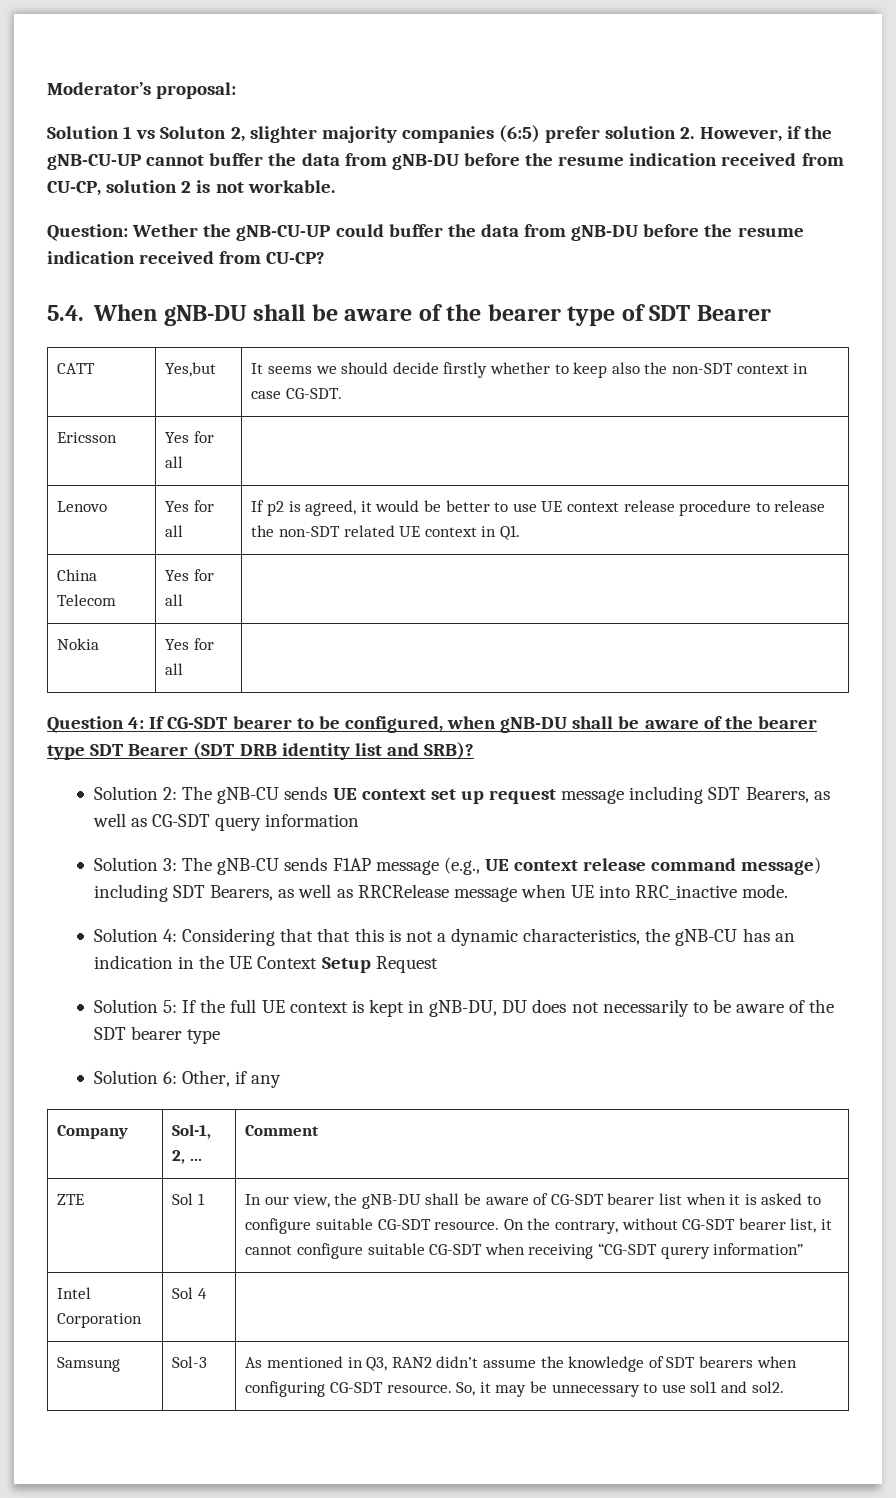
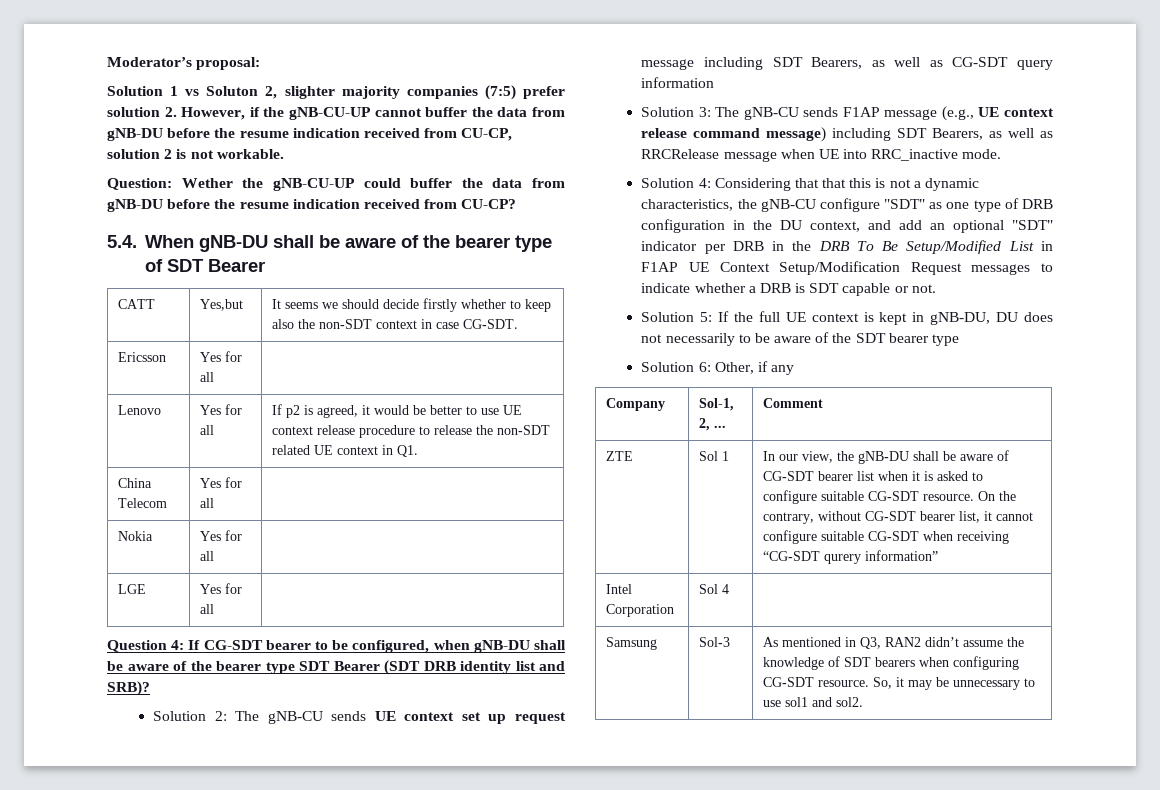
[499,125,541,143] (6:5) -> [484,85,516,100] (7:5)
(184, 669) none -> [118,584,147,594] [200,583,243,594] [200,604,215,614] // LGE | Yes for all |
[742,928,795,942] [93,955,225,969] has an indication in the -> [819,198,1053,212] [641,219,1053,233] [641,240,1053,254] [641,262,679,272] configure "SDT" as one type of DRB configuration in the DU context, and add an optional "SDT" indicator per DRB in the DRB To Be Setup/Modified List in F1AP
[321,957,371,973] Setup -> [779,261,901,275] Setup/Modification
(438, 964) none -> [971,263,1053,275] [641,283,936,296] messages to indicate whether a DRB is SDT capable or not.

